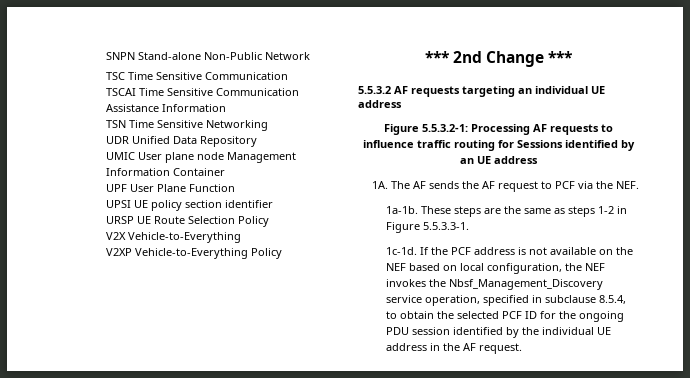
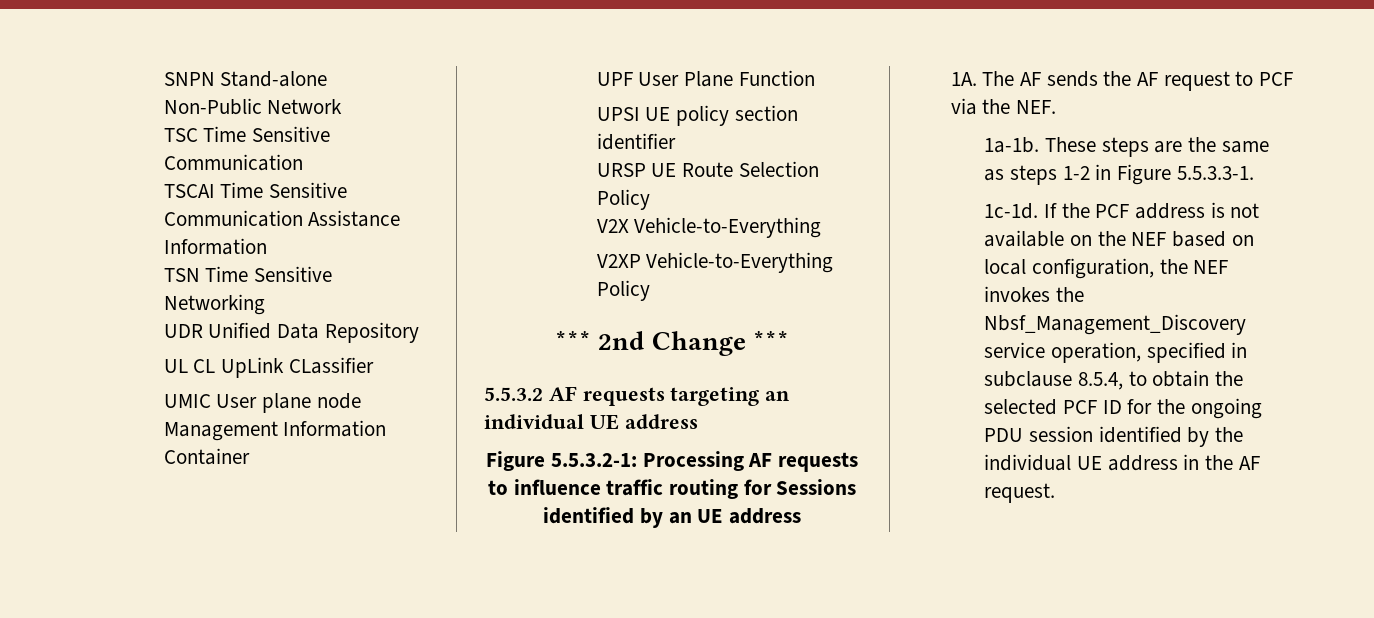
(257, 141) none -> [163,357,374,378] // UL CL UpLink CLassifier

